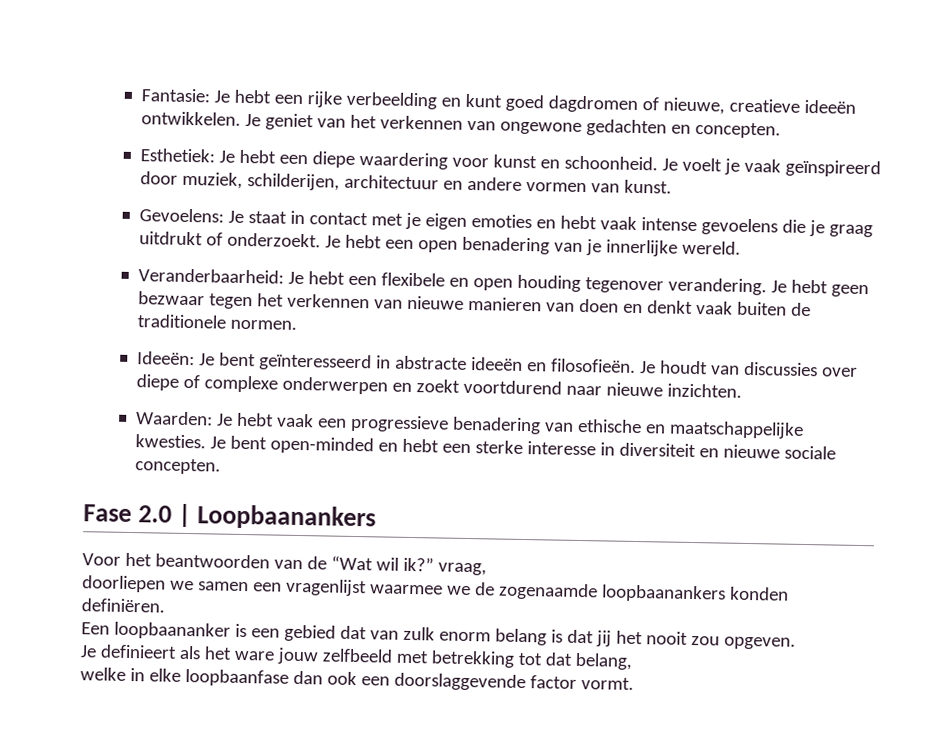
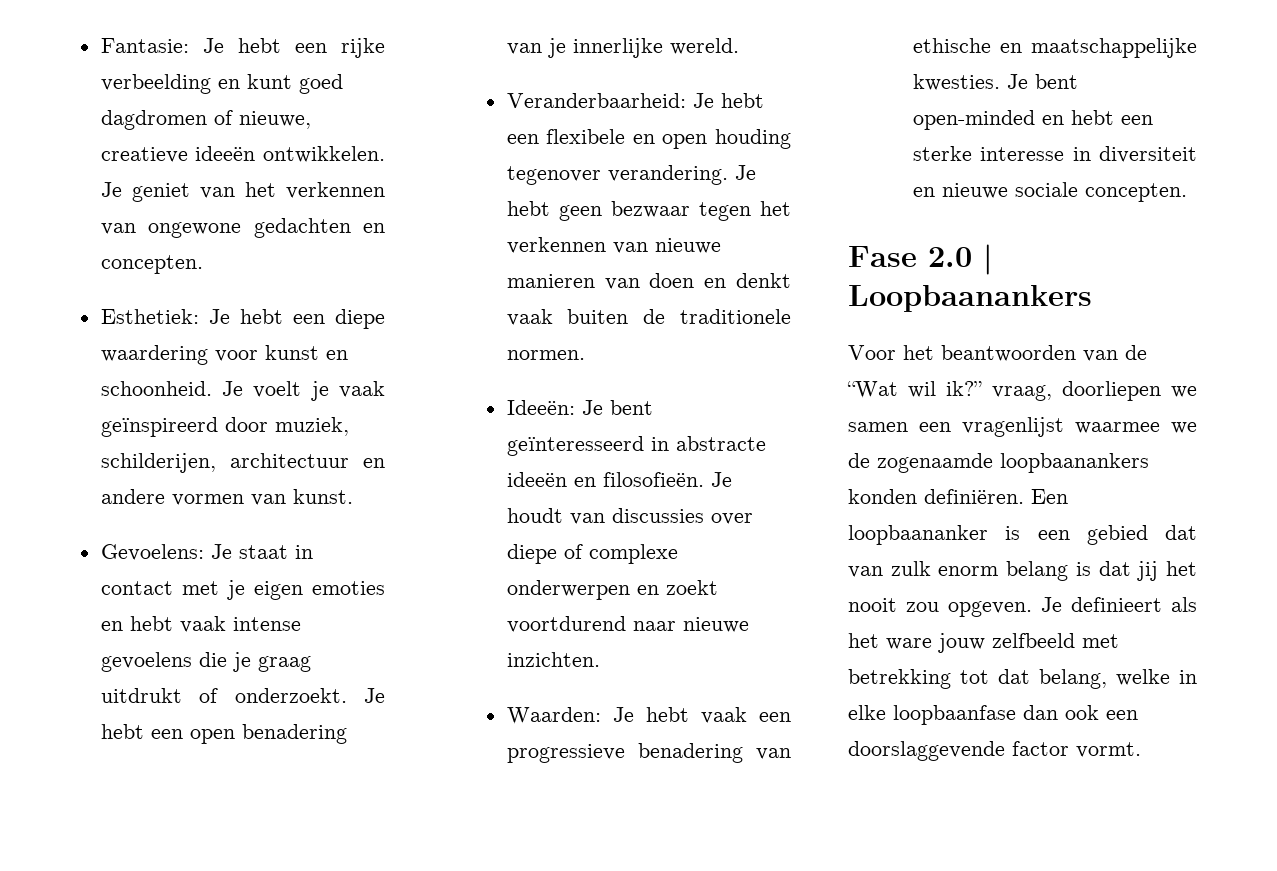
(487, 569) // -> (1052, 393) none
(165, 605) // -> (1024, 496) none
(796, 643) // -> (1032, 609) none
(633, 661) // -> (1107, 679) none

